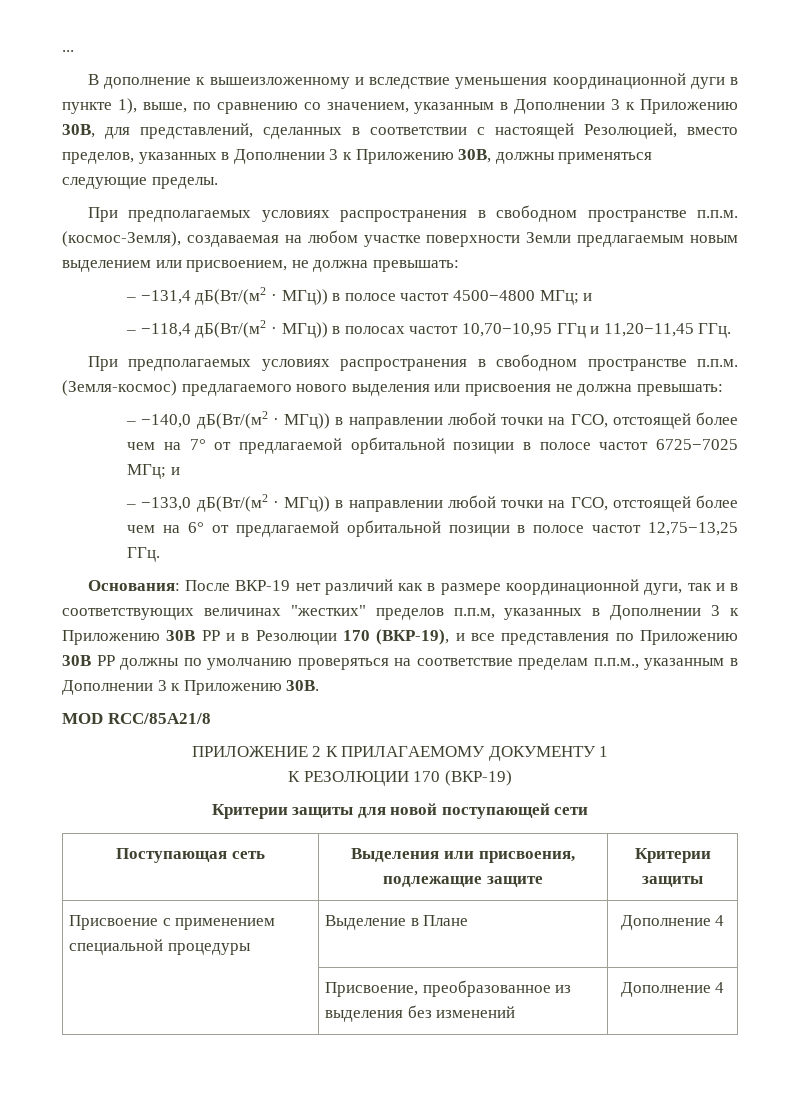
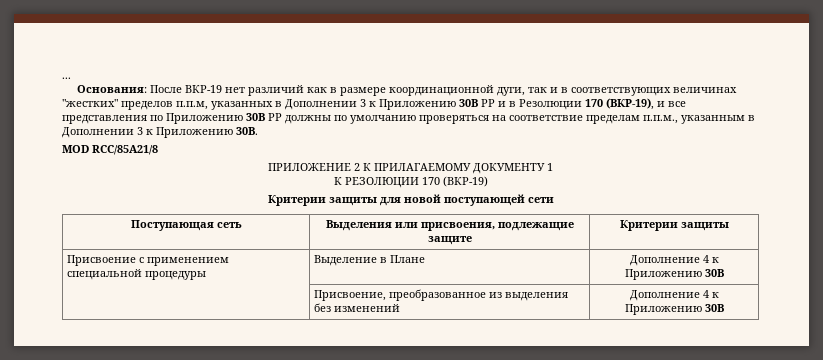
[87,73,738,89] [62,98,738,114] [62,123,738,139] [62,149,653,164] [62,177,218,189] [87,205,738,222] [62,230,738,247] [62,260,459,272] [126,287,593,305] [126,320,732,338] [87,354,738,371] [62,380,723,396] [126,411,738,429] [127,437,738,454] [127,464,180,479] [126,494,738,512] [127,520,738,537] [127,547,161,562] // В дополнение к вышеизложенному и вследствие уменьшения координационной дуги в пункте 1), выше, по сравнению со значением, указанным в Дополнении 3 к Приложению 30B, для представлений, сделанных в соответствии с настоящей Резолюцией, вместо пределов, указанных в Дополнении 3 к Приложению 30B, должны применяться следующие пределы. // При предполагаемых условиях распространения в свободном пространстве п.п.м. (космос-Земля), создаваемая на любом участке поверхности Земли предлагаемым новым выделением или присвоением, не должна превышать: // – −131,4 дБ(Вт/(м2 · МГц)) в полосе частот 4500−4800 МГц; и // – −118,4 дБ(Вт/(м2 · МГц)) в полосах частот 10,70−10,95 ГГц и 11,20−11,45 ГГц. // При предполагаемых условиях распространения в свободном пространстве п.п.м. (Земля-космос) предлагаемого нового выделения или присвоения не должна превышать: // – −140,0 дБ(Вт/(м2 · МГц)) в направлении любой точки на ГСО, отстоящей более чем на 7° от предлагаемой орбитальной позиции в полосе частот 6725−7025 МГц; и // – −133,0 дБ(Вт/(м2 · МГц)) в направлении любой точки на ГСО, отстоящей более чем на 6° от предлагаемой орбитальной позиции в полосе частот 12,75−13,25 ГГц. -> (71, 78) none
(725, 920) none -> [711,257,719,263] [624,269,724,280] к Приложению 30В
(725, 987) none -> [711,292,719,298] [624,304,724,315] к Приложению 30В

